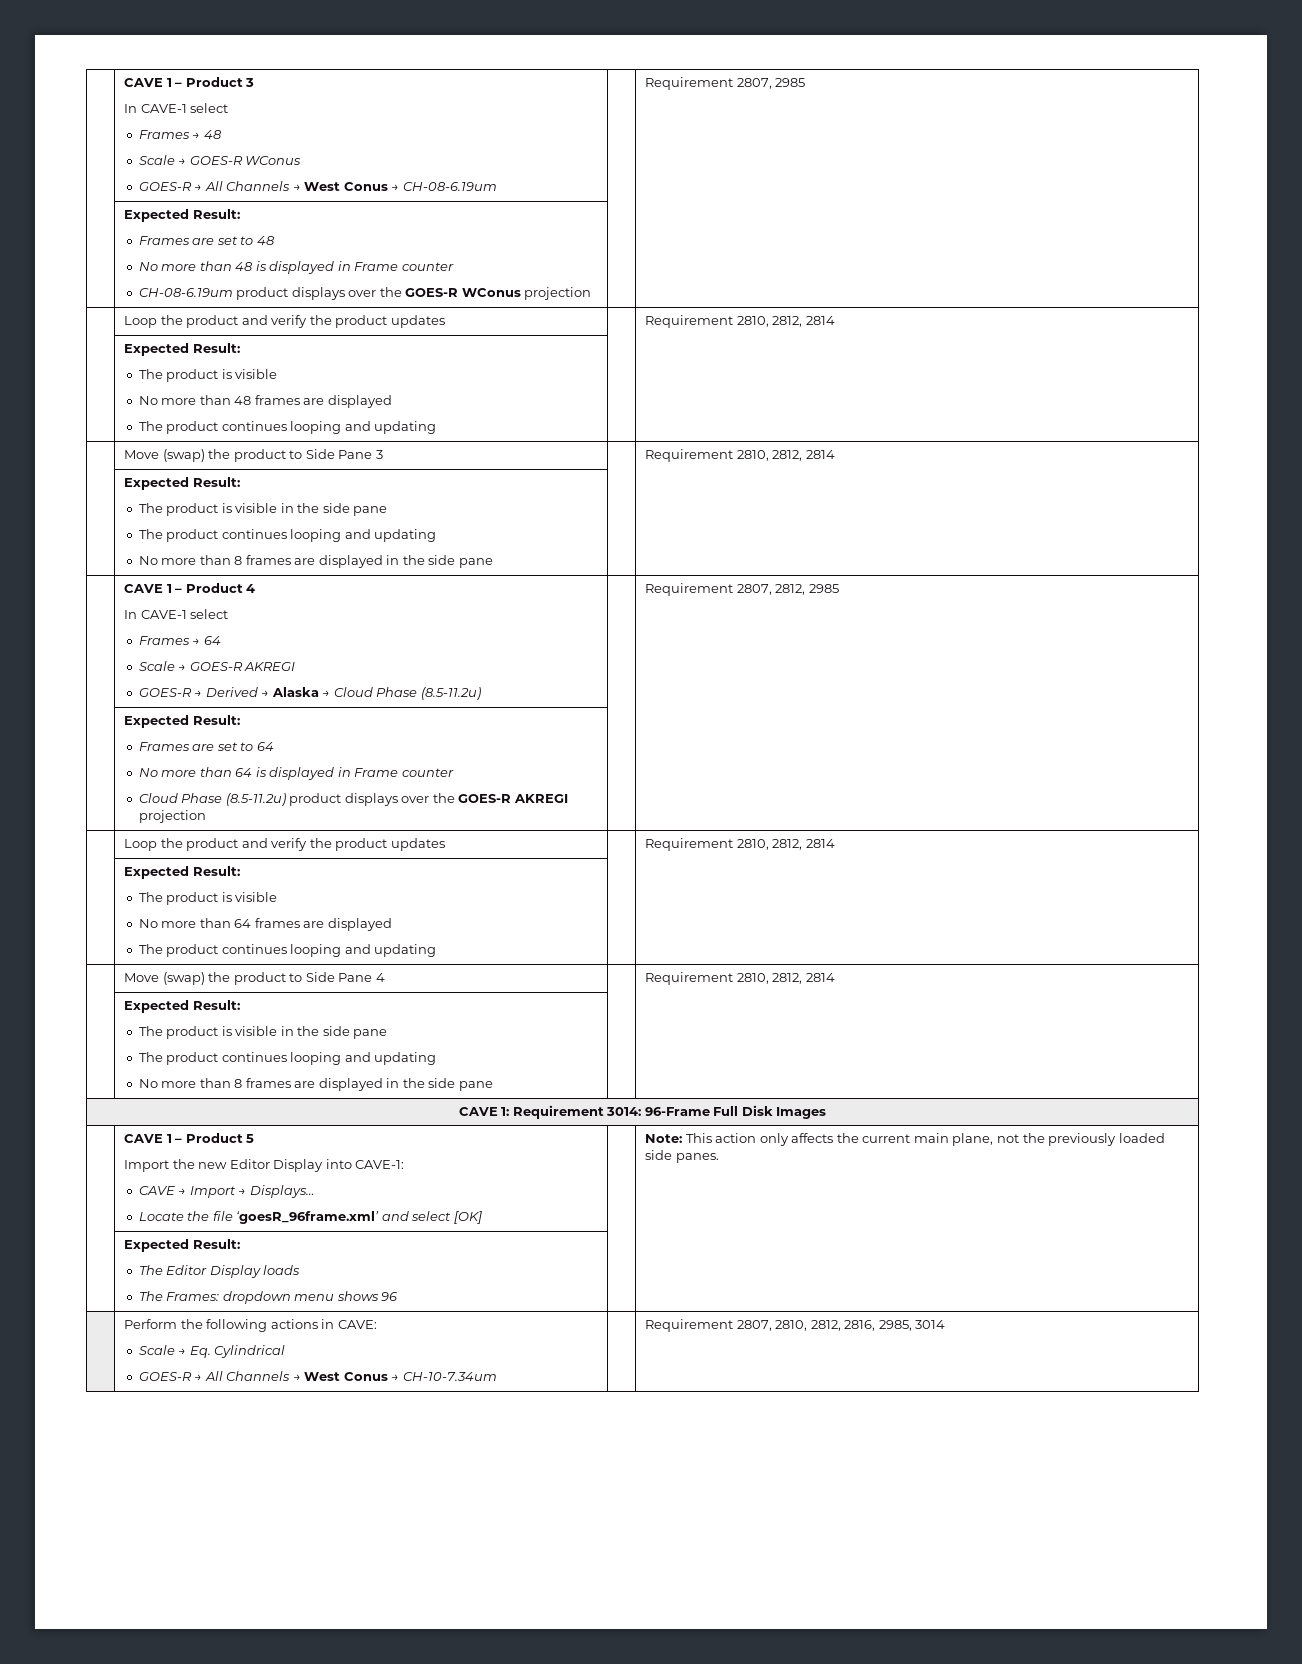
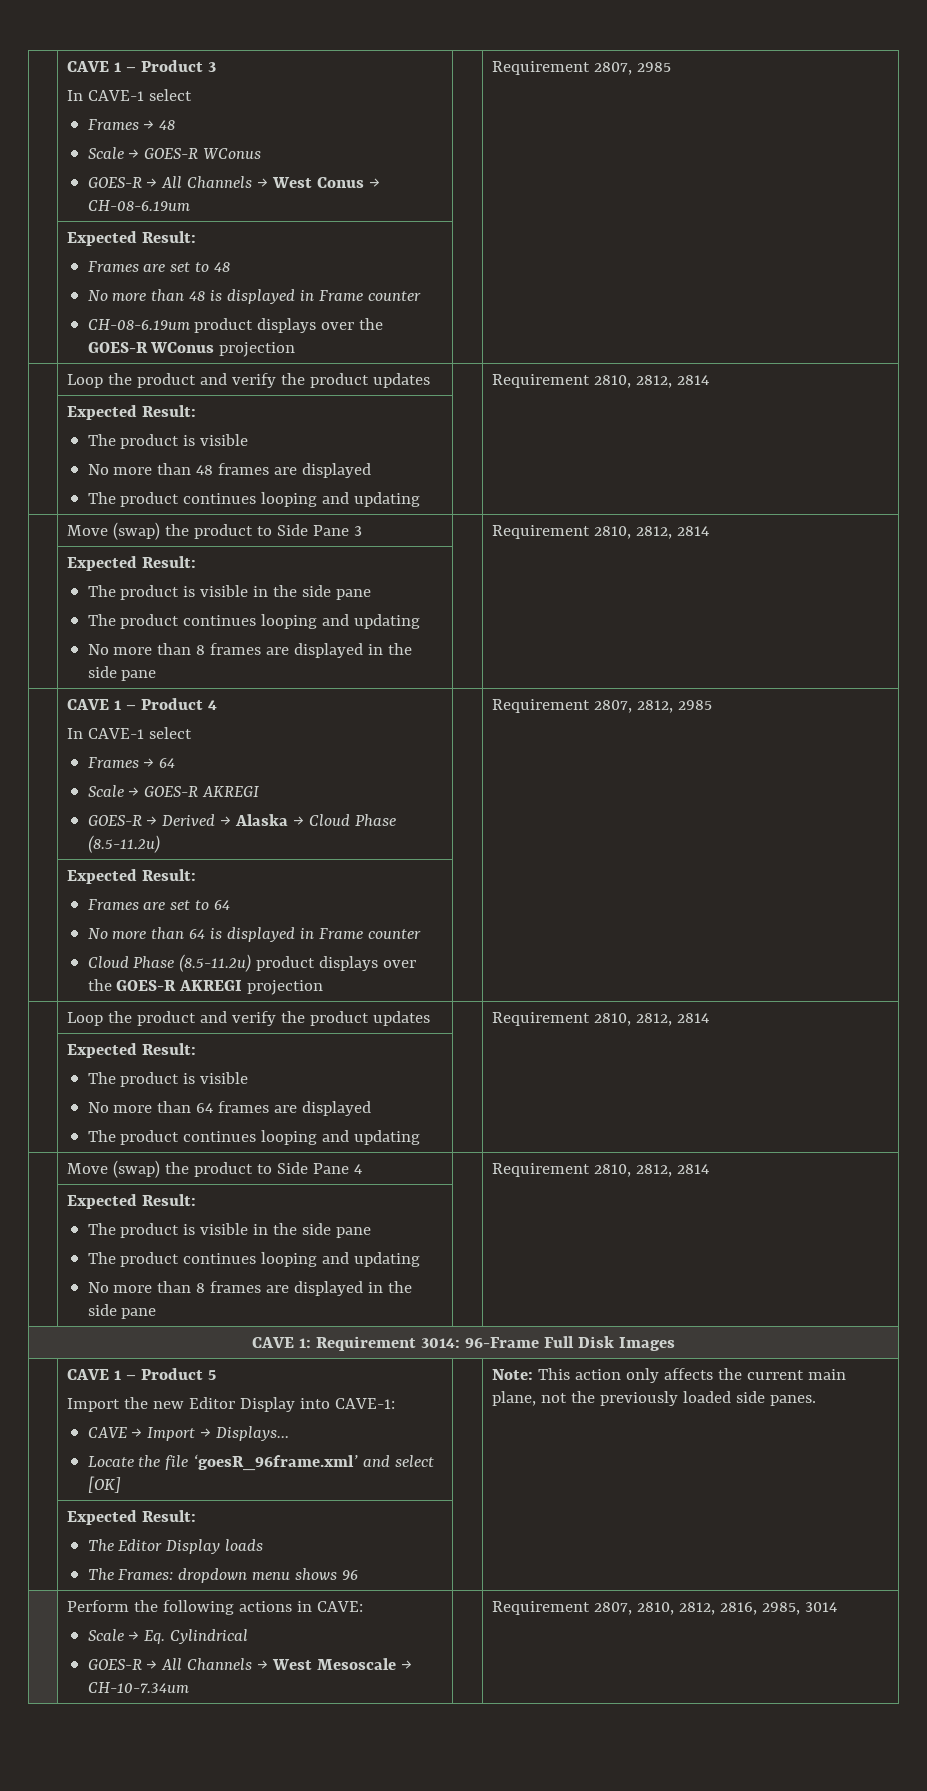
[343,1372,388,1381] Conus -> [317,1658,397,1670] Mesoscale

